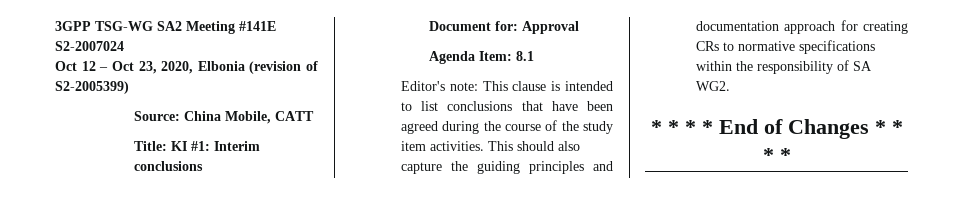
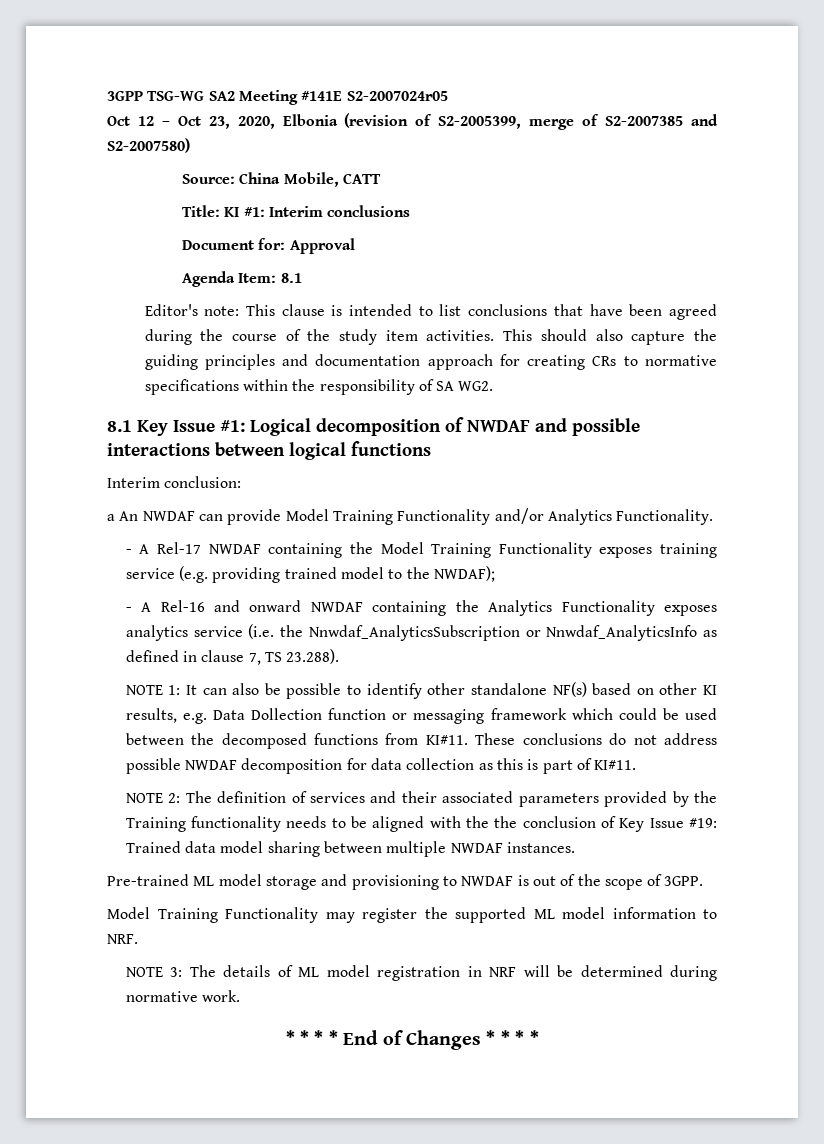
[55,41,124,51] S2-2007024 -> [346,91,448,101] S2-2007024r05
[55,81,129,94] S2-2005399) -> [438,114,718,130] [107,138,190,153] S2-2005399, merge of S2-2007385 and S2-2007580)
(730, 86) none -> [107,417,640,436] [107,441,431,460] [107,476,242,488] [107,508,714,525] [125,542,717,558] [125,566,496,583] [125,600,718,616] [125,624,717,641] [125,649,340,665] [125,682,717,699] [125,708,717,724] [125,733,717,749] [125,758,637,774] [125,791,717,807] [125,816,717,832] [125,841,576,857] [107,874,704,890] [107,907,717,923] [107,934,138,944] [125,965,717,981] [125,990,241,1002] // 8.1 Key Issue #1: Logical decomposition of NWDAF and possible interactions between logical functions // Interim conclusion: // a An NWDAF can provide Model Training Functionality and/or Analytics Functionality. // - A Rel-17 NWDAF containing the Model Training Functionality exposes training service (e.g. providing trained model to the NWDAF); // - A Rel-16 and onward NWDAF containing the Analytics Functionality exposes analytics service (i.e. the Nnwdaf_AnalyticsSubscription or Nnwdaf_AnalyticsInfo as defined in clause 7, TS 23.288). // NOTE 1: It can also be possible to identify other standalone NF(s) based on other KI results, e.g. Data Dollection function or messaging framework which could be used between the decomposed functions from KI#11. These conclusions do not address possible NWDAF decomposition for data collection as this is part of KI#11. // NOTE 2: The definition of services and their associated parameters provided by the Training functionality needs to be aligned with the the conclusion of Key Issue #19: Trained data model sharing between multiple NWDAF instances. // Pre-trained ML model storage and provisioning to NWDAF is out of the scope of 3GPP. // Model Training Functionality may register the supported ML model information to NRF. // NOTE 3: The details of ML model registration in NRF will be determined during normative work.

